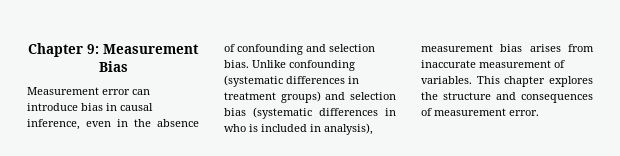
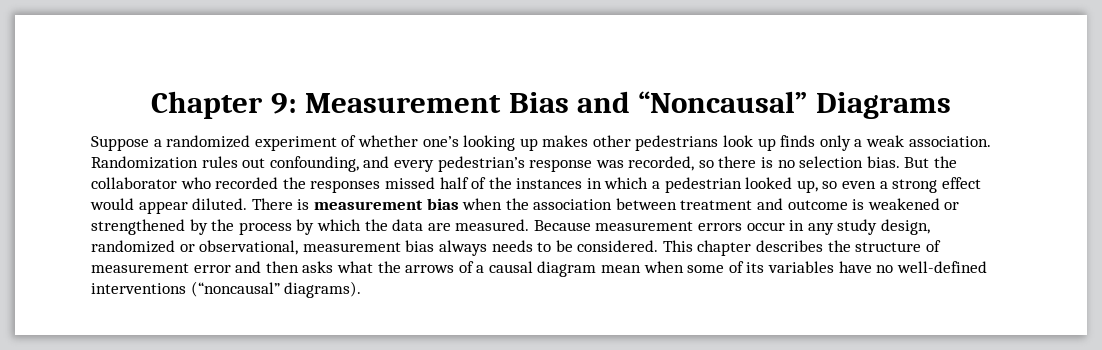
[27,87,150,95] [27,103,153,111] [27,119,199,130] [224,44,375,55] [224,60,355,71] [224,75,359,87] [224,91,396,103] [224,107,396,119] [224,123,373,135] [421,44,594,52] [421,60,565,68] [421,76,472,84] // Measurement error can introduce bias in causal inference, even in the absence of confounding and selection bias. Unlike confounding (systematic differences in treatment groups) and selection bias (systematic differences in who is included in analysis), measurement bias arises from inaccurate measurement of variables. -> [576,91,951,119] [91,135,991,151] [91,156,958,172] [91,177,981,193] [90,198,960,214] [91,219,931,235] [91,240,659,256] and “Noncausal” Diagrams // Suppose a randomized experiment of whether one’s looking up makes other pedestrians look up finds only a weak association. Randomization rules out confounding, and every pedestrian’s response was recorded, so there is no selection bias. But the collaborator who recorded the responses missed half of the instances in which a pedestrian looked up, so even a strong effect would appear diluted. There is measurement bias when the association between treatment and outcome is weakened or strengthened by the process by which the data are measured. Because measurement errors occur in any study design, randomized or observational, measurement bias always needs to be considered.
[549,76,593,87] explores -> [756,240,824,252] describes
[496,92,593,103] [421,108,539,116] and consequences of measurement error. -> [925,240,941,252] [91,261,987,277] [91,281,362,298] of measurement error and then asks what the arrows of a causal diagram mean when some of its variables have no well-defined interventions (“noncausal” diagrams).

